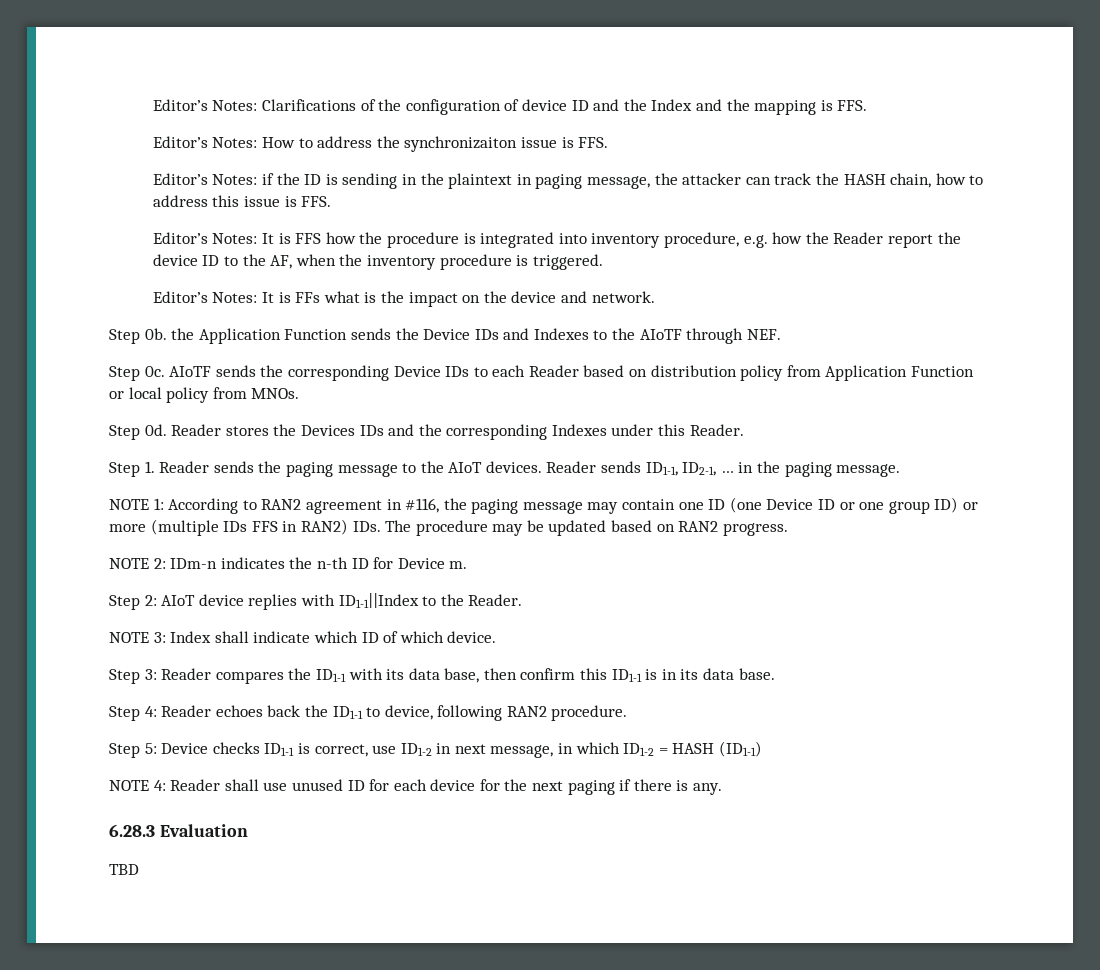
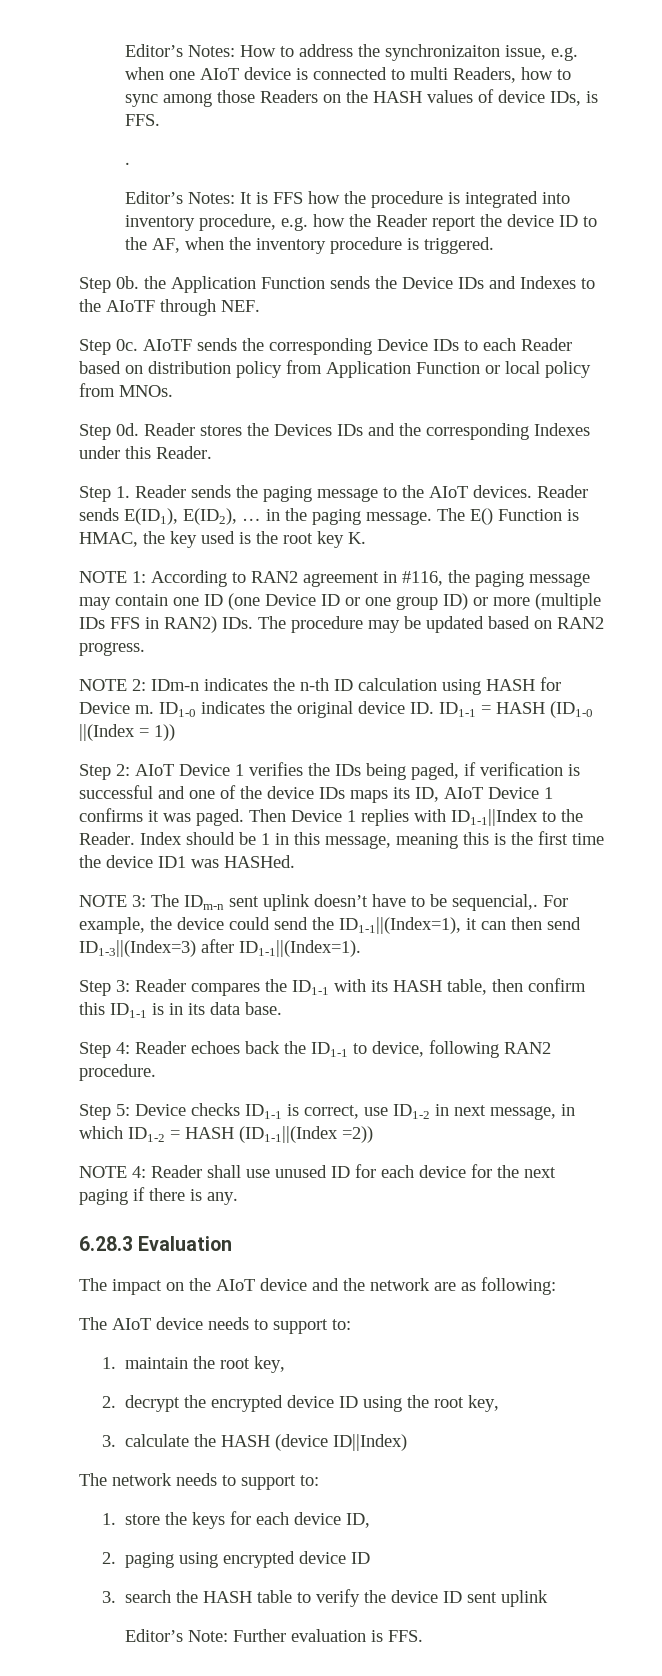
[152,99,868,115] [152,136,258,148] Editor’s Notes: Clarifications of the configuration of device ID and the Index and the mapping is FFS. // Editor’s Notes: -> [124,44,235,57] Editor’s Notes:
[521,137,609,148] [152,173,984,189] [152,195,332,207] issue is FFS. // Editor’s Notes: if the ID is sending in the plaintext in paging message, the attacker can track the HASH chain, how to address this issue is FFS. -> [504,45,578,61] [124,67,571,83] [124,89,598,107] [124,114,160,126] [124,162,130,165] issue, e.g. when one AIoT device is connected to multi Readers, how to sync among those Readers on the HASH values of device IDs, is FFS. // .
[152,291,655,307] // Editor’s Notes: It is FFs what is the impact on the device and network. -> (494, 245) none
[645,462,717,476] ID1-1, ID2-1, -> [124,508,237,525] E(ID1), E(ID2),
(901, 470) none -> [437,508,579,525] [79,531,366,548] The E() Function is HMAC, the key used is the root key K.
(369, 563) none -> [358,678,535,695] calculation using HASH
[109,594,244,610] // Step 2: AIoT device -> [159,701,593,718] [79,724,175,741] [79,762,580,780] [79,785,553,803] [79,808,356,826] ID1-0 indicates the original device ID. ID1-1 = HASH (ID1-0 ||(Index = 1)) // Step 2: AIoT Device 1 verifies the IDs being paged, if verification is successful and one of the device IDs maps its ID, AIoT Device 1 confirms it was paged. Then Device 1
[109,631,497,643] // NOTE 3: Index shall indicate which ID of which device. -> [140,831,604,849] [79,855,295,868] [79,894,568,911] [79,917,581,934] [79,939,361,957] Index should be 1 in this message, meaning this is the first time the device ID1 was HASHed. // NOTE 3: The IDm-n sent uplink doesn’t have to be sequencial,. For example, the device could send the ID1-1||(Index=1), it can then send ID1-3||(Index=3) after ID1-1||(Index=1).
[408,668,480,683] data base, -> [393,979,487,995] HASH table,
[719,741,763,757] (ID1-1) -> [239,1126,373,1143] (ID1-1||(Index =2))
[109,864,139,875] TBD -> [79,1277,556,1295] [79,1317,351,1334] [101,1356,286,1373] [101,1395,500,1412] [101,1434,408,1451] [79,1473,319,1490] [101,1511,371,1529] [101,1551,371,1568] [101,1589,549,1607] [124,1629,423,1642] The impact on the AIoT device and the network are as following: // The AIoT device needs to support to: // 1. maintain the root key, // 2. decrypt the encrypted device ID using the root key, // 3. calculate the HASH (device ID||Index) // The network needs to support to: // 1. store the keys for each device ID, // 2. paging using encrypted device ID // 3. search the HASH table to verify the device ID sent uplink // Editor’s Note: Further evaluation is FFS.

